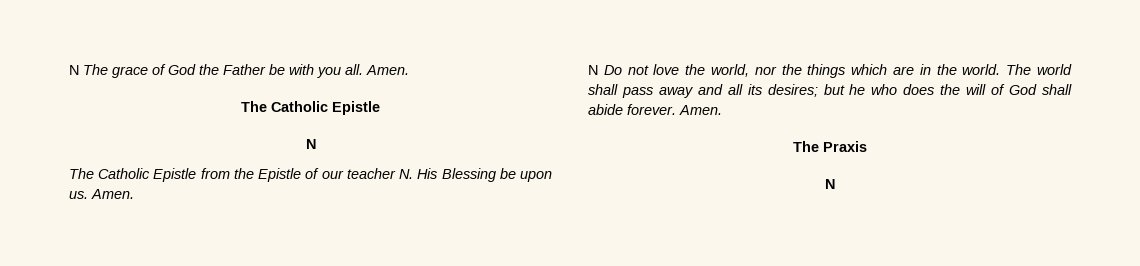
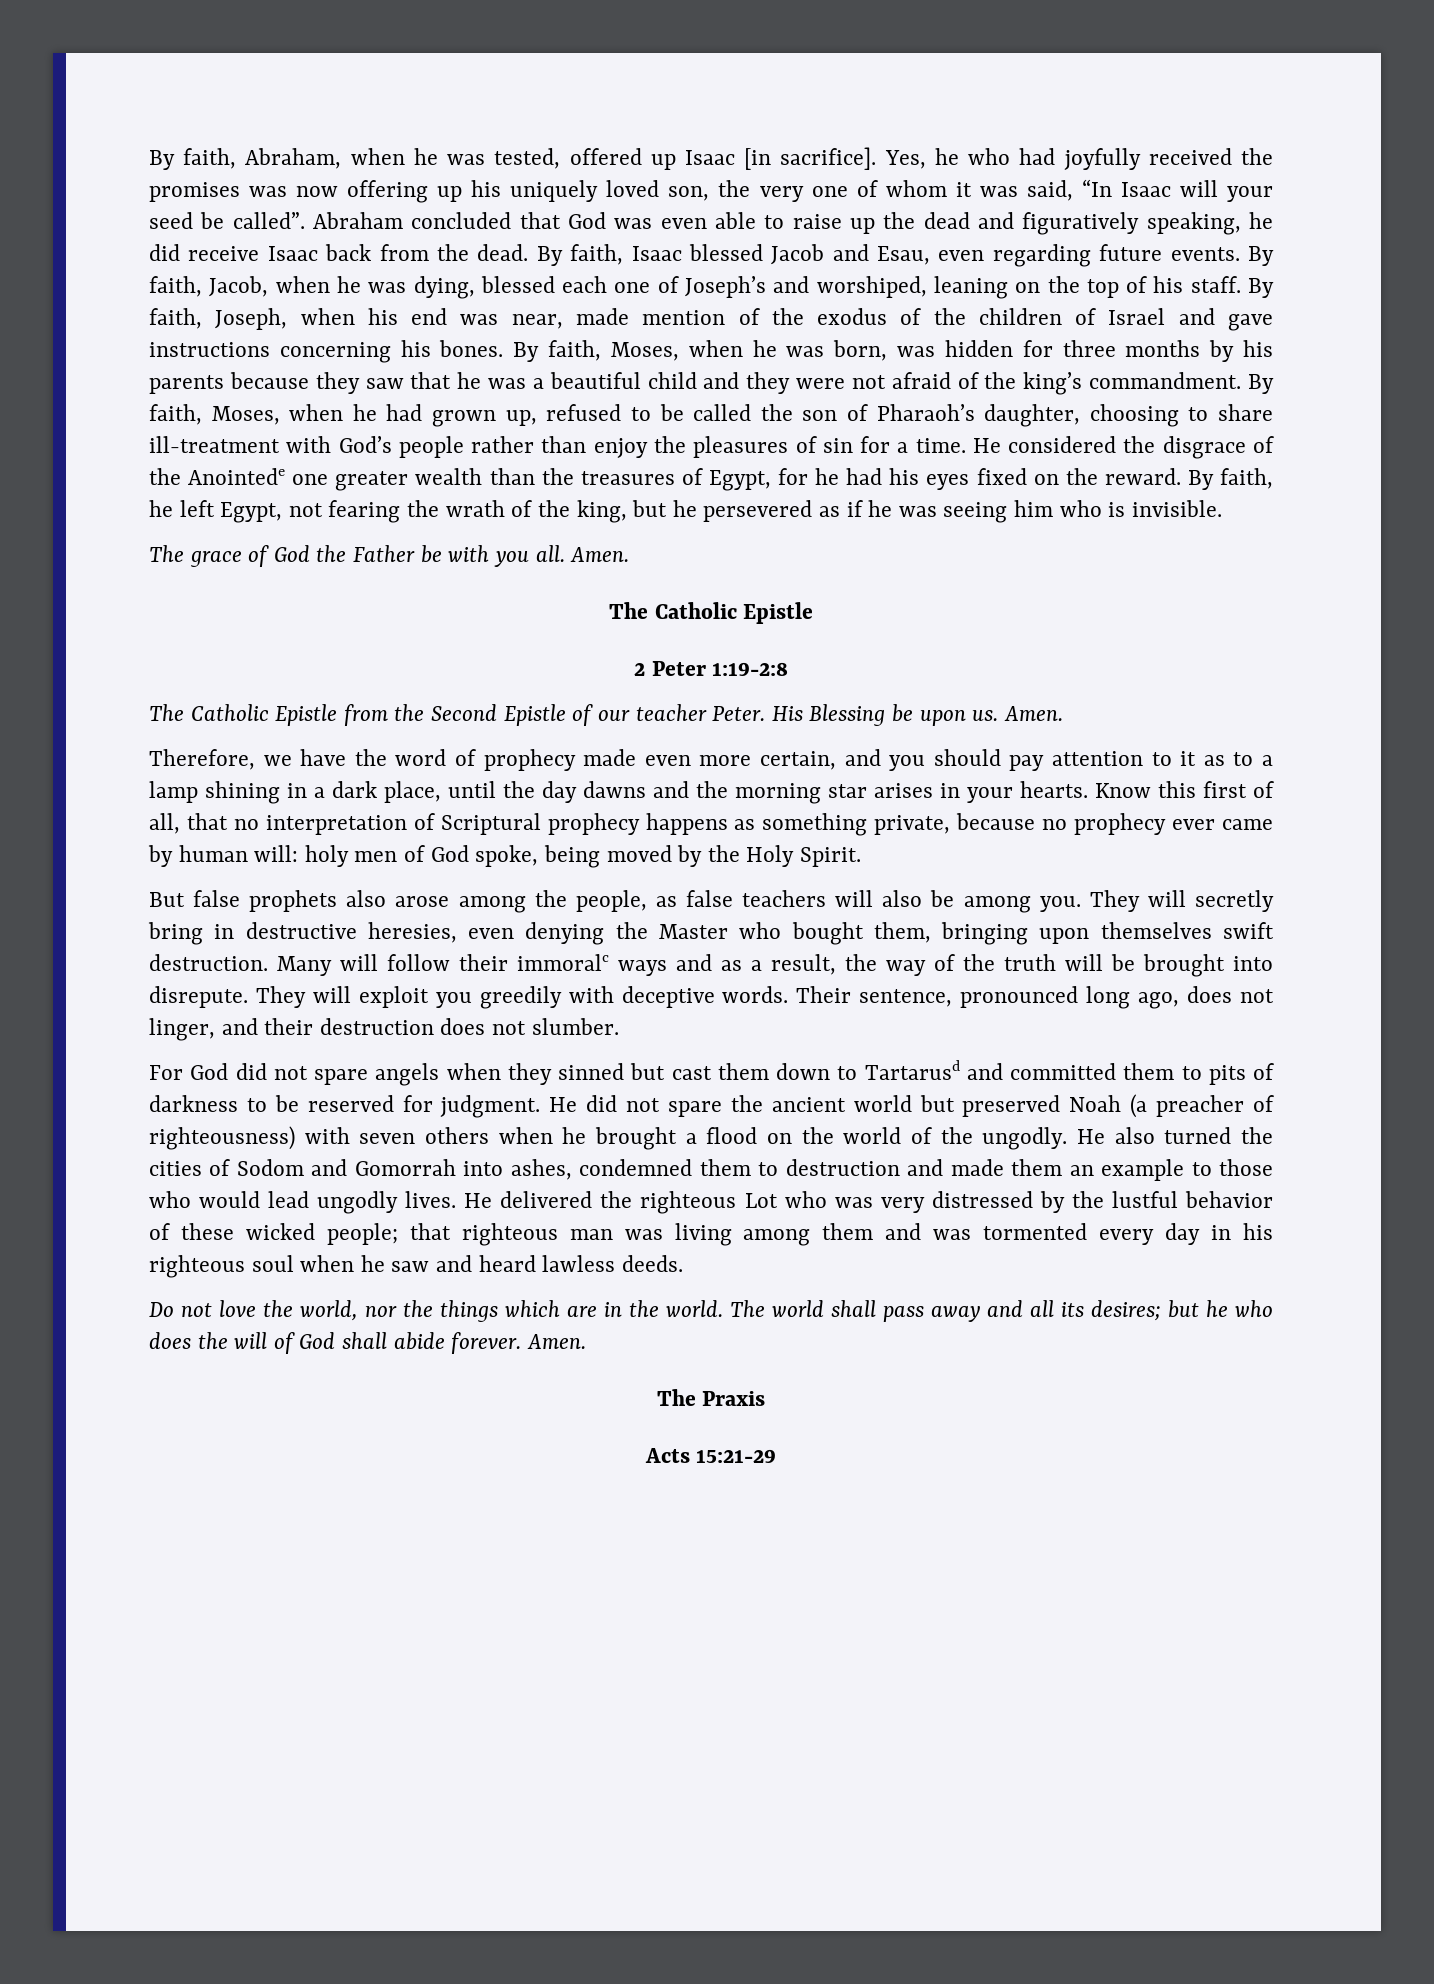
[69,65,79,75] N -> [149,147,1273,170] [149,179,1273,203] [149,212,1274,235] [149,244,1275,267] [149,276,1274,299] [149,308,1274,331] [149,340,1274,363] [149,372,1275,395] [149,404,1273,427] [149,436,1275,459] [149,468,1273,491] [149,500,1222,523] By faith, Abraham, when he was tested, offered up Isaac [in sacrifice]. Yes, he who had joyfully received the promises was now offering up his uniquely loved son, the very one of whom it was said, “In Isaac will your seed be called”. Abraham concluded that God was even able to raise up the dead and figuratively speaking, he did receive Isaac back from the dead. By faith, Isaac blessed Jacob and Esau, even regarding future events. By faith, Jacob, when he was dying, blessed each one of Joseph’s and worshiped, leaning on the top of his staff. By faith, Joseph, when his end was near, made mention of the exodus of the children of Israel and gave instructions concerning his bones. By faith, Moses, when he was born, was hidden for three months by his parents because they saw that he was a beautiful child and they were not afraid of the king’s commandment. By faith, Moses, when he had grown up, refused to be called the son of Pharaoh’s daughter, choosing to share ill-treatment with God’s people rather than enjoy the pleasures of sin for a time. He considered the disgrace of the Anointede one greater wealth than the treasures of Egypt, for he had his eyes fixed on the reward. By faith, he left Egypt, not fearing the wrath of the king, but he persevered as if he was seeing him who is invisible. //
[305,139,316,149] N -> [633,661,789,676] 2 Peter 1:19-2:8
(254, 173) none -> [431,704,498,721] Second
[399,169,414,179] N. -> [712,706,766,721] Peter.
[588,65,598,75] N -> [149,749,1273,771] [149,781,1274,804] [149,813,1274,836] [148,845,861,868] [149,890,1274,913] [148,922,1275,945] [149,954,1273,977] [149,986,1275,1009] [149,1018,619,1041] [149,1060,1274,1086] [149,1094,1275,1118] [149,1126,1273,1150] [149,1159,1274,1181] [149,1191,1274,1214] [149,1223,1274,1246] [149,1255,683,1278] Therefore, we have the word of prophecy made even more certain, and you should pay attention to it as to a lamp shining in a dark place, until the day dawns and the morning star arises in your hearts. Know this first of all, that no interpretation of Scriptural prophecy happens as something private, because no prophecy ever came by human will: holy men of God spoke, being moved by the Holy Spirit. // But false prophets also arose among the people, as false teachers will also be among you. They will secretly bring in destructive heresies, even denying the Master who bought them, bringing upon themselves swift destruction. Many will follow their immoralc ways and as a result, the way of the truth will be brought into disrepute. They will exploit you greedily with deceptive words. Their sentence, pronounced long ago, does not linger, and their destruction does not slumber. // For God did not spare angels when they sinned but cast them down to Tartarusd and committed them to pits of darkness to be reserved for judgment. He did not spare the ancient world but preserved Noah (a preacher of righteousness) with seven others when he brought a flood on the world of the ungodly. He also turned the cities of Sodom and Gomorrah into ashes, condemned them to destruction and made them an example to those who would lead ungodly lives. He delivered the righteous Lot who was very distressed by the lustful behavior of these wicked people; that righteous man was living among them and was tormented every day in his righteous soul when he saw and heard lawless deeds. //
[824,179,835,189] N -> [644,1448,777,1463] Acts 15:21-29

